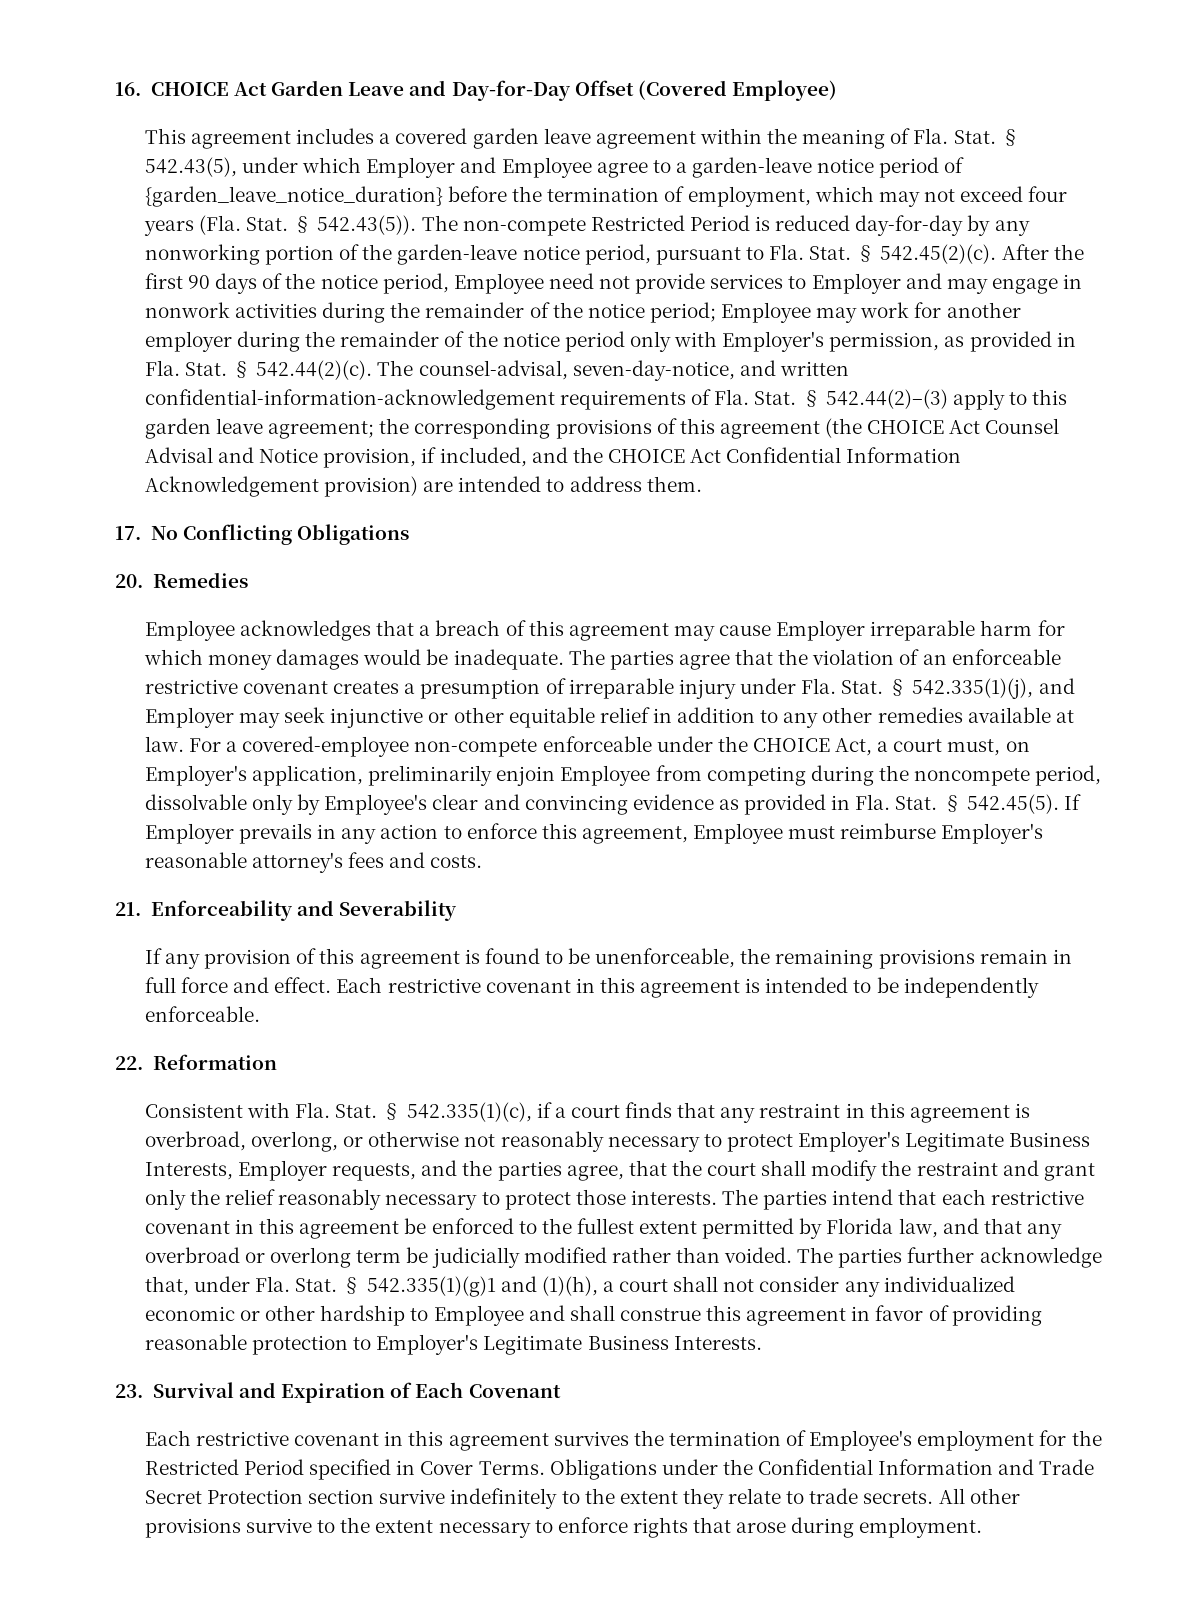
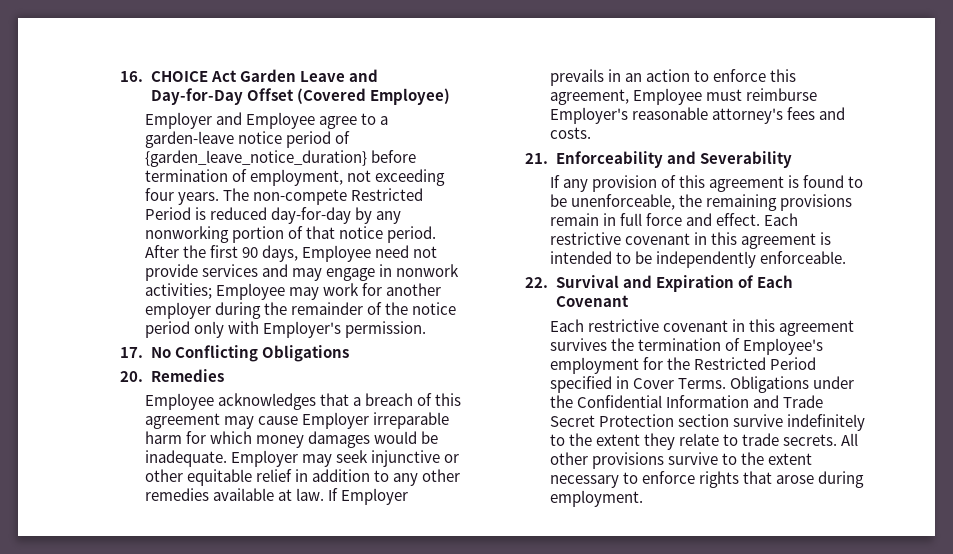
[144,128,1020,149] [144,157,362,177] This agreement includes a covered garden leave agreement within the meaning of Fla. Stat. § 542.43(5), under which -> (451, 96) none
[512,186,543,202] the -> (417, 156) none
[814,186,1068,207] [143,215,417,236] which may not exceed four years (Fla. Stat. § 542.43(5)). -> [347,169,446,186] [144,188,220,205] not exceeding four years.
[362,244,1084,265] [144,273,449,294] the garden-leave notice period, pursuant to Fla. Stat. § 542.45(2)(c). After the first 90 days of the notice period, -> [306,226,437,243] [144,245,299,262] that notice period. After the first 90 days,
[788,273,901,294] to Employer -> (259, 270) none
[235,302,716,323] activities during the remainder of the notice period; -> [144,283,212,299] activities;
[829,331,1076,352] [144,360,849,381] [144,389,1068,410] [144,418,1060,439] [144,447,962,468] [144,476,702,497] permission, as provided in Fla. Stat. § 542.44(2)(c). The counsel-advisal, seven-day-notice, and written confidential-information-acknowledgement requirements of Fla. Stat. § 542.44(2)–(3) apply to this garden leave agreement; the corresponding provisions of this agreement (the CHOICE Act Counsel Advisal and Notice provision, if included, and the CHOICE Act Confidential Information Acknowledgement provision) are intended to address them. -> [345,321,427,338] permission.
[568,649,1061,670] [144,678,1075,699] The parties agree that the violation of an enforceable restrictive covenant creates a presumption of irreparable injury under Fla. Stat. § 542.335(1)(j), and -> (227, 458) none
[189,736,1030,757] [144,765,1102,786] [144,794,1059,815] For a covered-employee non-compete enforceable under the CHOICE Act, a court must, on Employer's application, preliminarily enjoin Employee from competing during the noncompete period, dissolvable only by Employee's clear and convincing evidence as provided in Fla. Stat. § 542.45(5). -> (325, 494) none
[341,828,377,844] any -> [625,73,643,82] an
[152,1054,277,1070] [144,1102,1031,1123] [144,1131,1091,1152] [144,1160,1095,1181] [144,1189,1084,1210] [144,1218,1063,1239] [144,1247,1102,1268] [144,1276,1015,1297] [144,1305,1042,1326] [144,1334,762,1355] [115,1384,144,1398] Reformation // Consistent with Fla. Stat. § 542.335(1)(c), if a court finds that any restraint in this agreement is overbroad, overlong, or otherwise not reasonably necessary to protect Employer's Legitimate Business Interests, Employer requests, and the parties agree, that the court shall modify the restraint and grant only the relief reasonably necessary to protect those interests. The parties intend that each restrictive covenant in this agreement be enforced to the fullest extent permitted by Florida law, and that any overbroad or overlong term be judicially modified rather than voided. The parties further acknowledge that, under Fla. Stat. § 542.335(1)(g)1 and (1)(h), a court shall not consider any individualized economic or other hardship to Employee and shall construe this agreement in favor of providing reasonable protection to Employer's Legitimate Business Interests. // 23. -> (549, 282) none

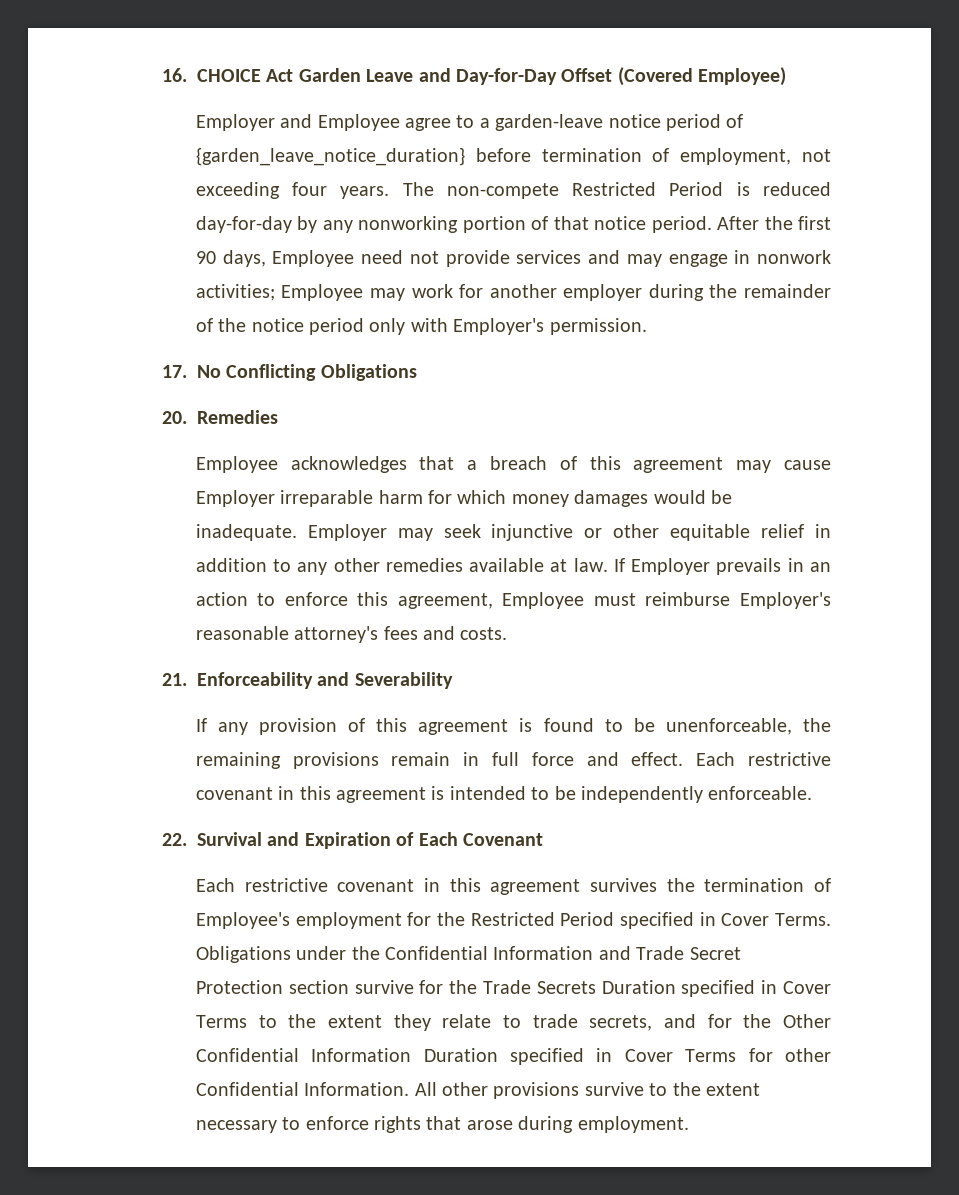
[787,414,866,431] indefinitely -> [419,980,831,997] [195,1015,247,1028] for the Trade Secrets Duration specified in Cover Terms
[783,434,838,446] secrets. -> [589,1014,832,1031] [195,1048,831,1065] [195,1082,410,1096] secrets, and for the Other Confidential Information Duration specified in Cover Terms for other Confidential Information.

